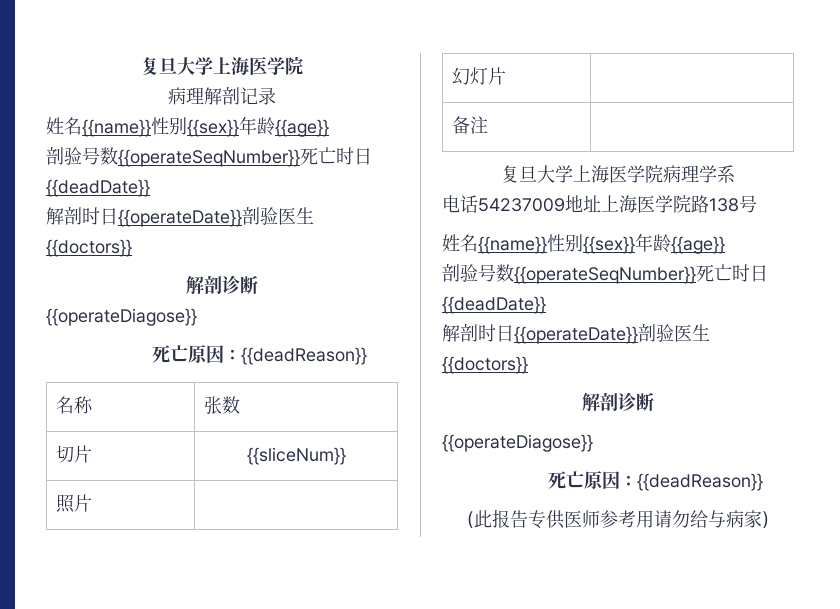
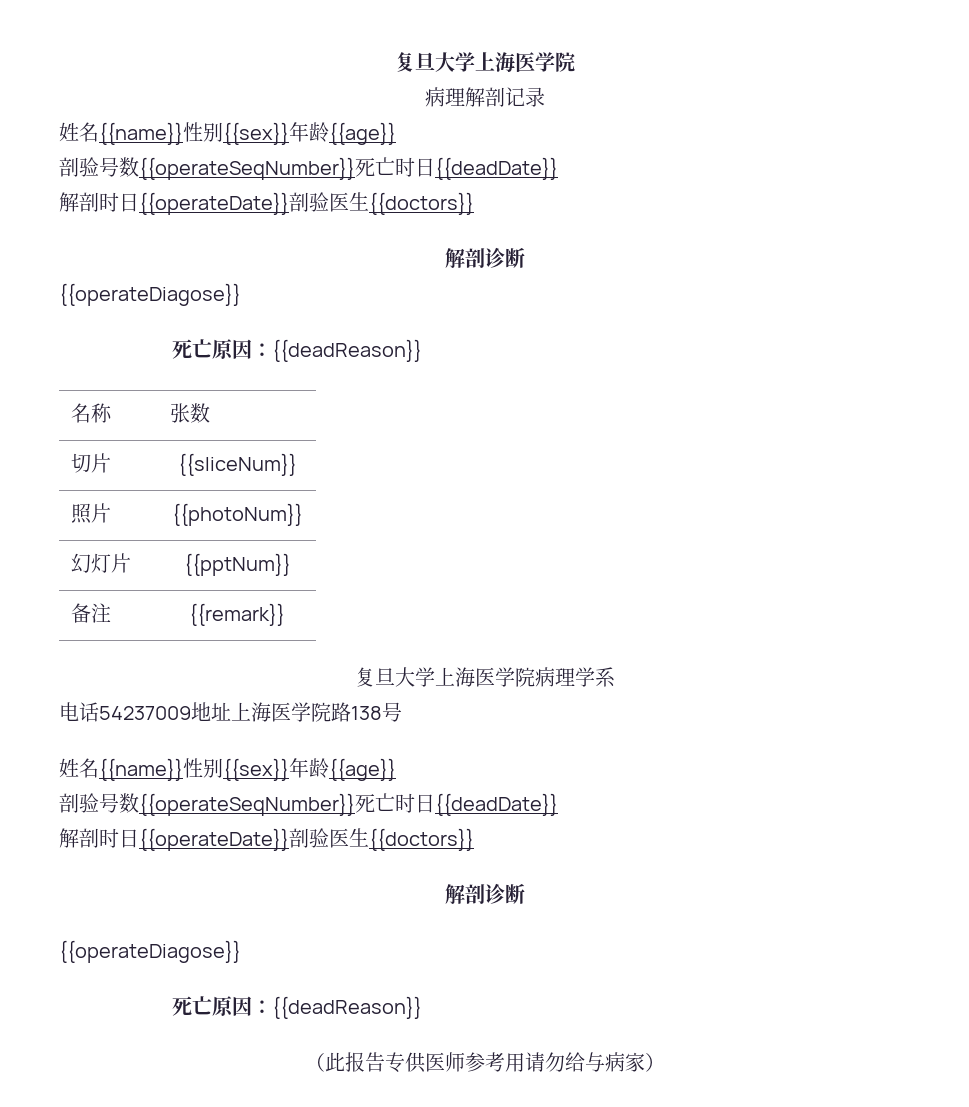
(93, 503) none -> [171,503,303,526] {{photoNum}}
(507, 76) none -> [183,553,291,576] {{pptNum}}
(489, 125) none -> [189,603,285,626] {{remark}}

